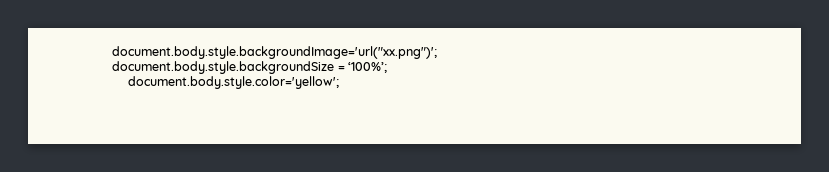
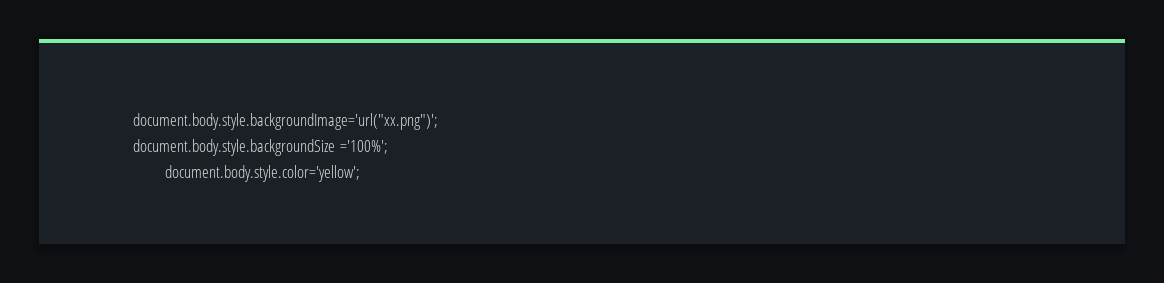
[337,62,387,73] = ‘100%’; -> [339,140,388,154] ='100%';

